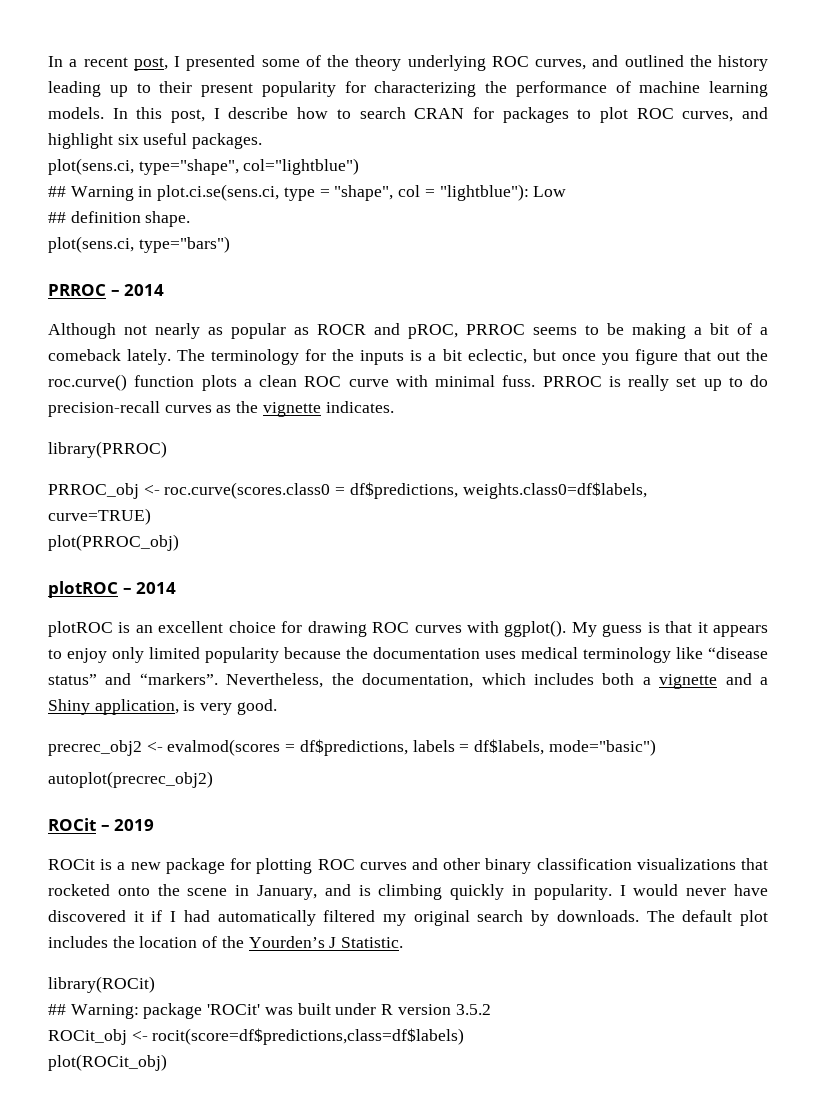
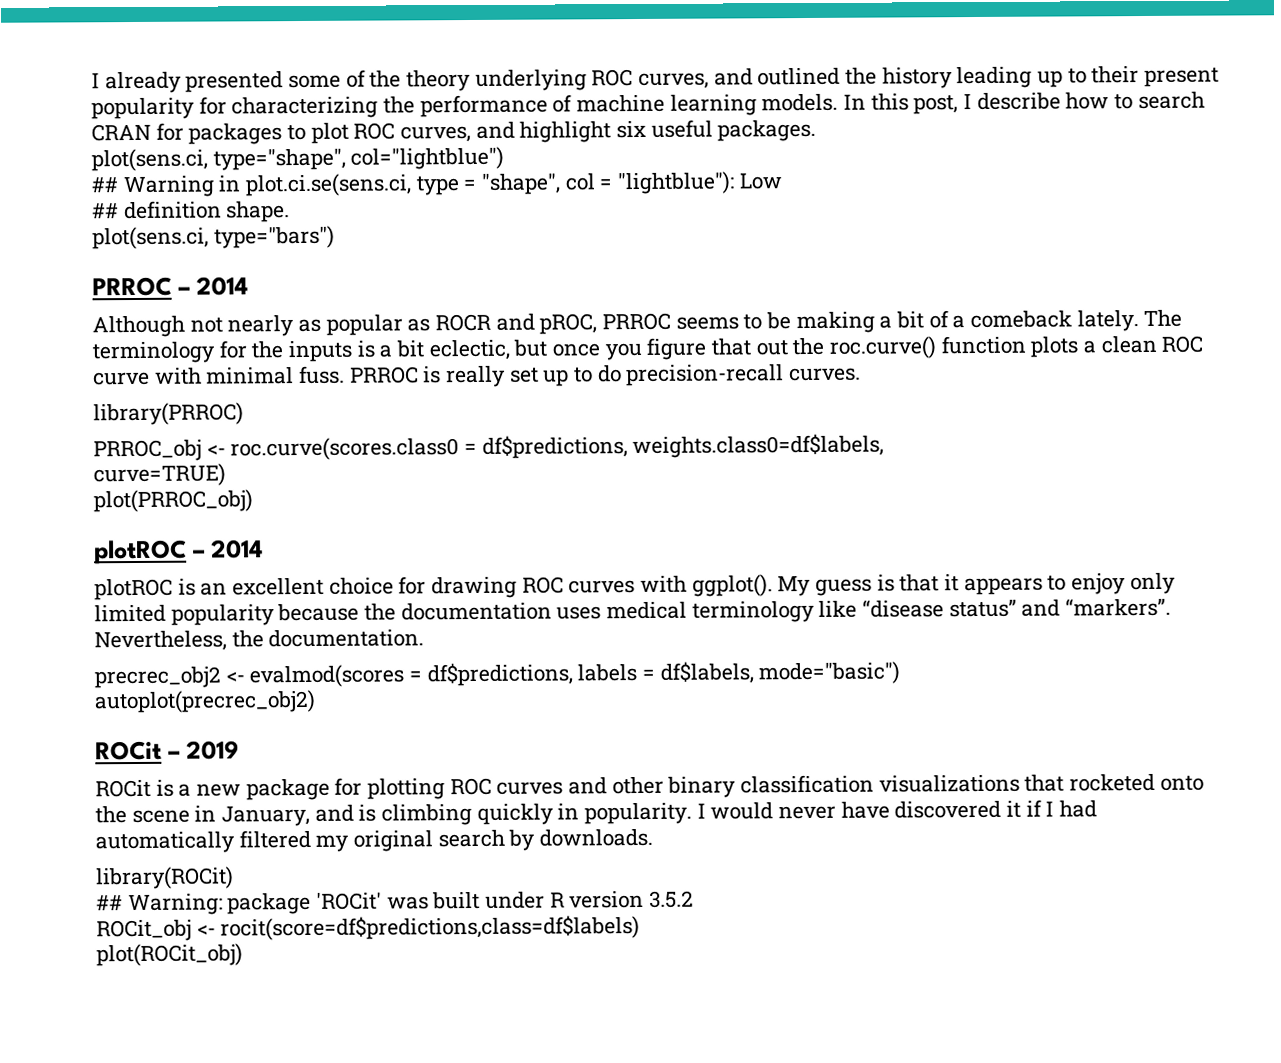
[48,56,180,71] In a recent post, I -> [91,71,182,94] I already
[164,401,394,417] curves as the vignette indicates. -> [789,367,862,382] curves.
[362,673,768,689] [48,699,277,715] documentation, which includes both a vignette and a Shiny application, is very good. -> [268,629,425,648] documentation.
[646,910,768,926] [48,936,404,948] The default plot includes the location of the Yourden’s J Statistic. -> (654, 837) none

